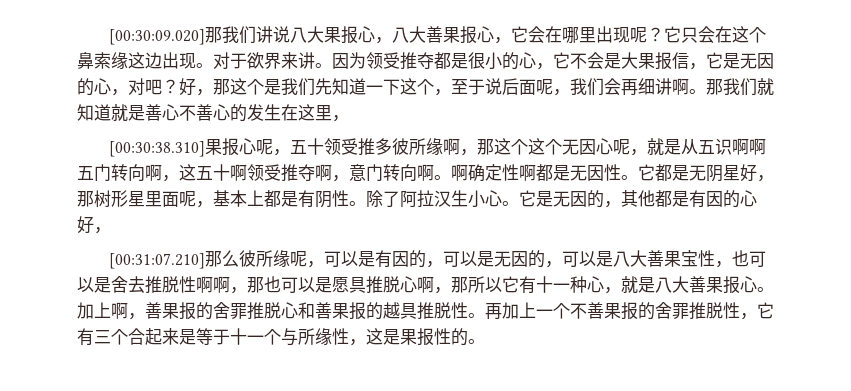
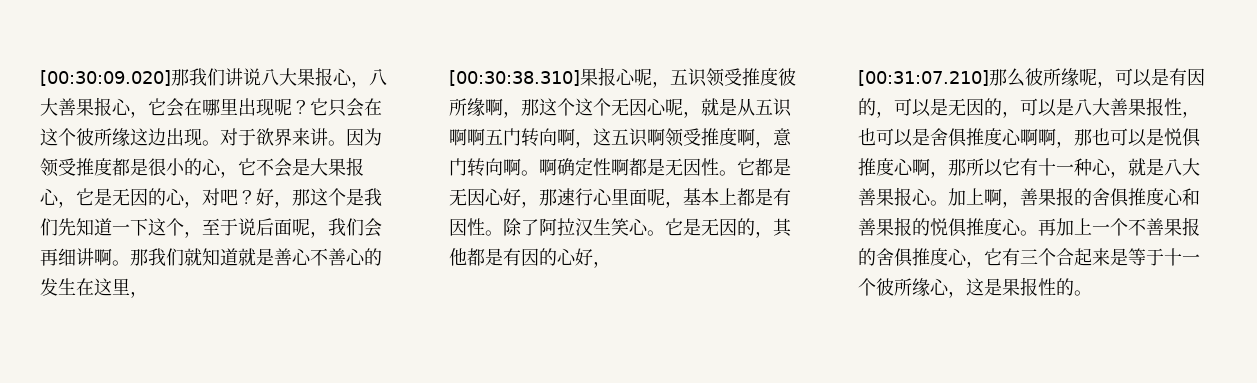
[77,52,111,69] 鼻索 -> [76,128,112,146] 彼所
[417,52,434,70] 夺 -> [94,158,112,176] 度
[672,52,689,69] 信 -> [40,188,59,205] 心
[306,138,392,156] 十领受推多 -> [688,68,778,87] 识领受推度
[213,164,230,181] 十 -> [629,128,648,147] 识
[298,164,315,182] 夺 -> [719,128,737,146] 度
[706,164,774,182] [77,190,145,208] 阴星好，那树形星 -> [467,188,612,208] 因心好，那速行心
[315,190,332,208] 阴 -> [449,218,467,236] 因
[468,190,485,208] 小 -> [611,218,629,236] 笑
[680,250,698,267] 宝 -> [1146,97,1164,116] 报
[128,276,196,294] 去推脱性 -> [948,128,1021,147] 俱推度心
[332,276,400,294] 愿具推脱 -> [1164,128,1200,147] [858,158,894,176] 悦俱推度
[230,302,281,320] 罪推脱 -> [1110,188,1164,207] 俱推度
[383,302,468,320] 越具推脱性 -> [930,218,1021,237] 悦俱推度心
[672,302,740,320] 罪推脱性 -> [894,248,967,267] 俱推度心
[281,328,349,346] 与所缘性 -> [876,278,949,296] 彼所缘心

